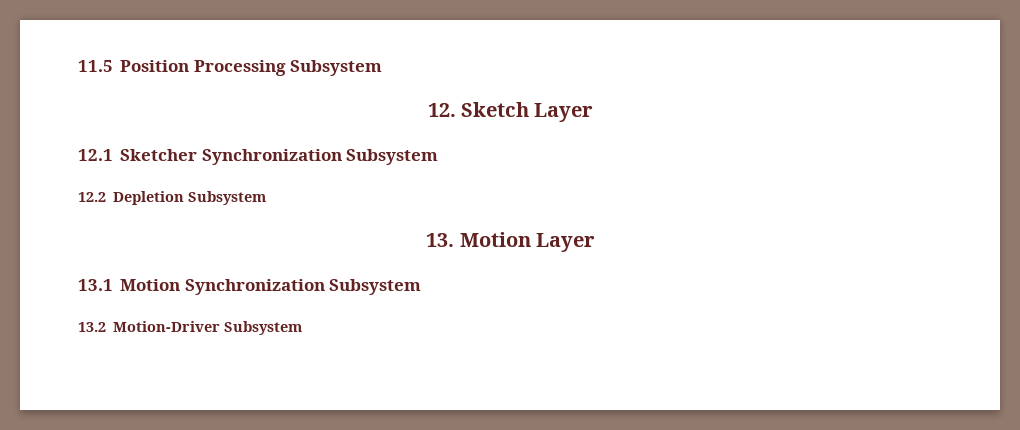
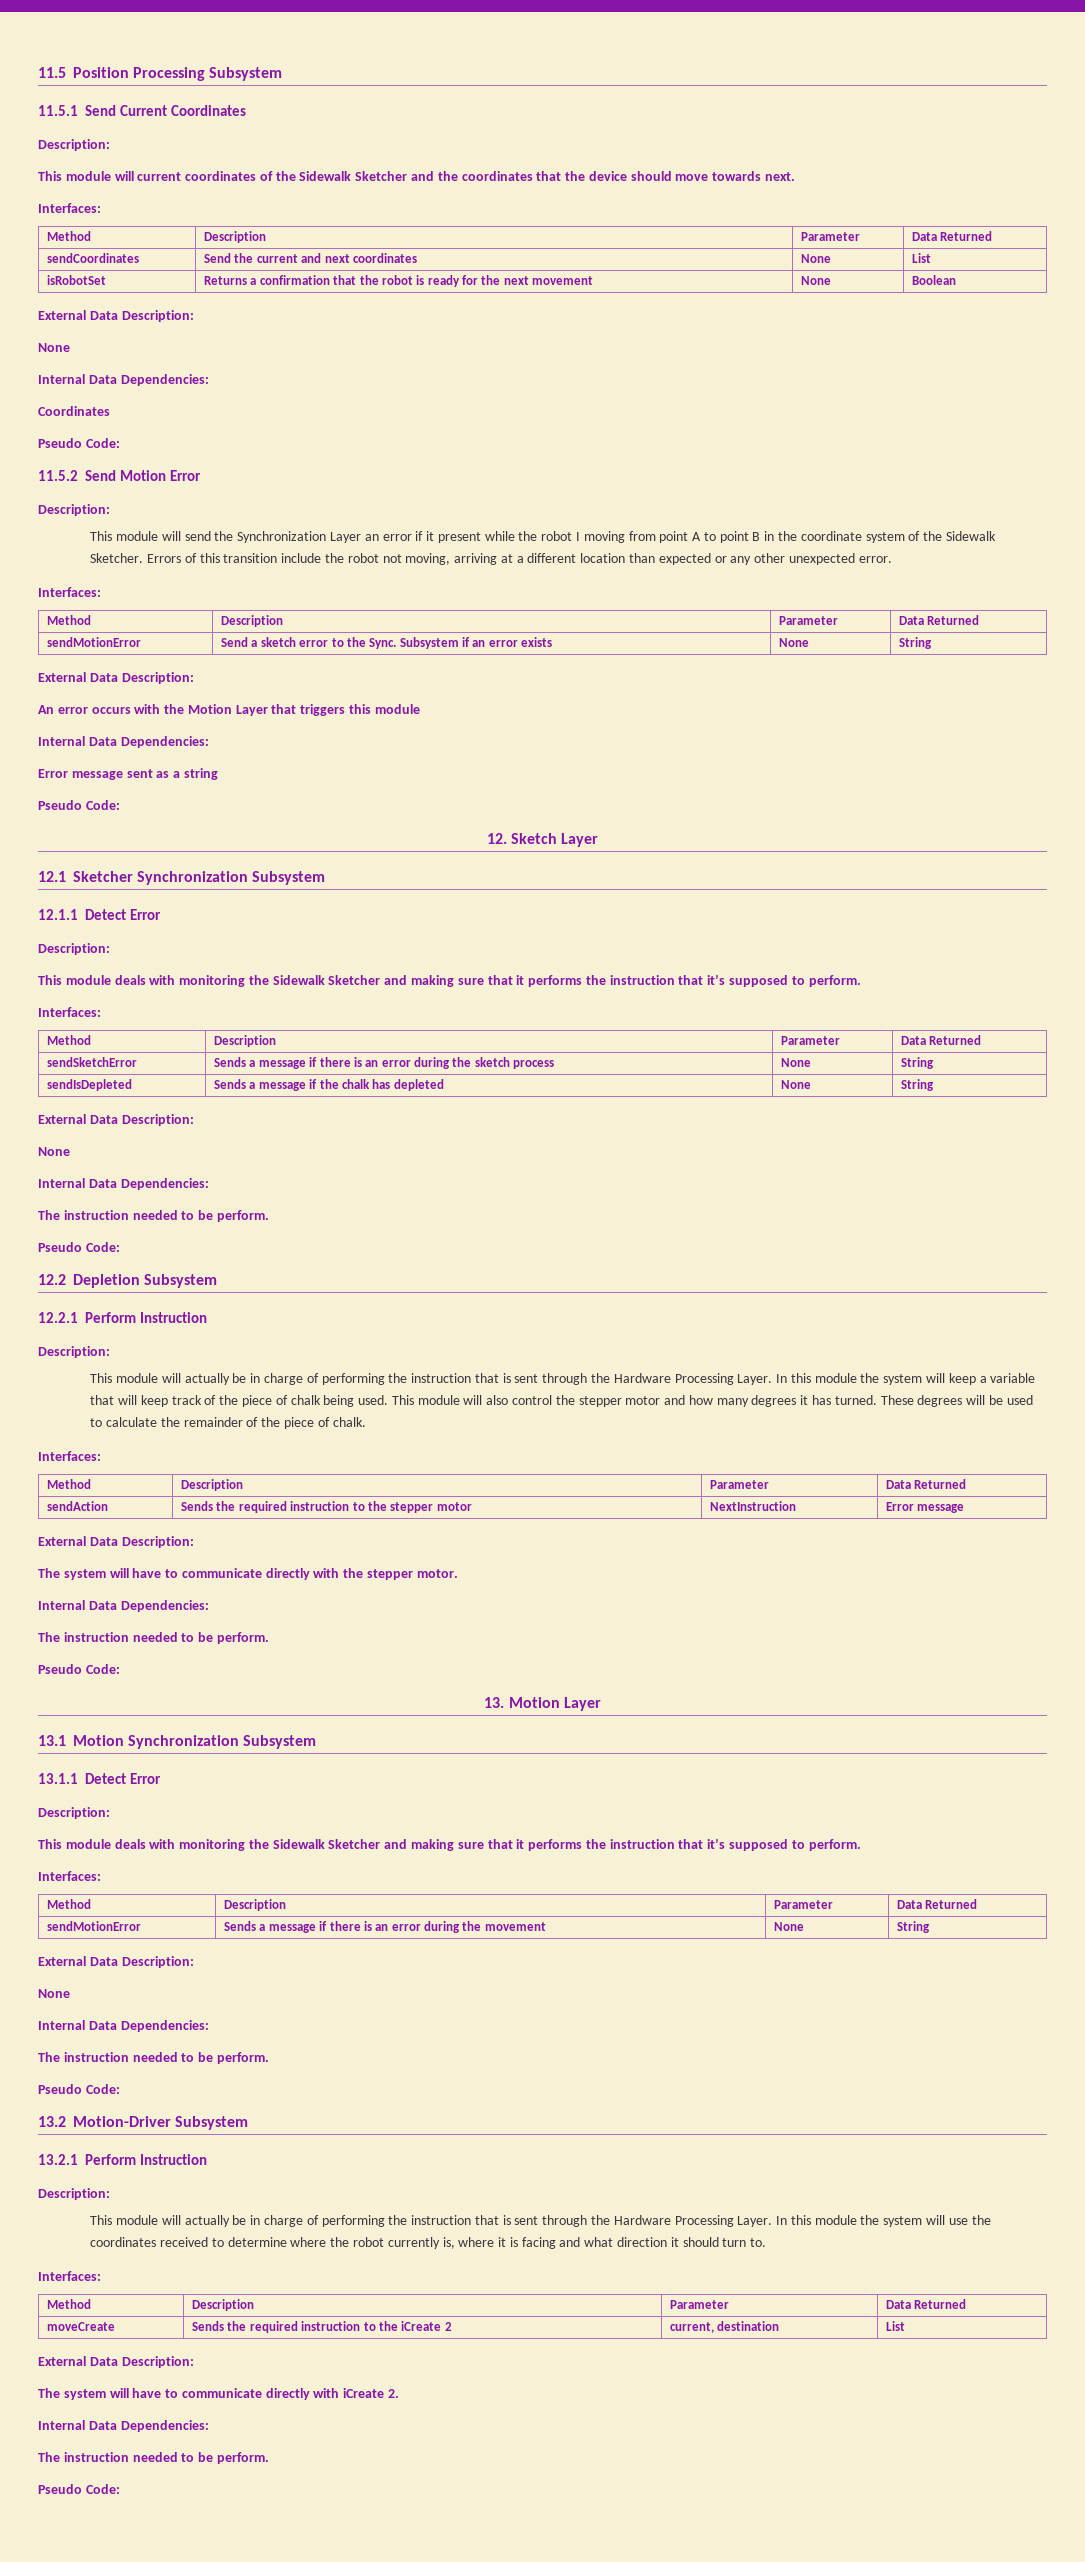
(383, 68) none -> [38,105,246,116] [38,139,110,151] [38,171,796,181] [38,203,101,213] [47,231,92,241] [204,231,267,243] [801,232,861,241] [912,231,993,241] [47,253,140,263] [204,253,417,263] [801,254,832,263] [912,253,932,263] [47,275,107,285] [204,275,594,287] [801,276,832,285] [912,275,957,285] [38,310,194,322] [38,343,70,352] [38,374,209,386] [38,406,110,416] [38,438,120,448] [38,470,201,481] [38,504,110,516] [90,531,996,543] [90,553,892,565] [38,587,101,597] [47,615,92,625] [221,615,284,627] [779,616,839,625] [899,615,980,625] [47,637,142,647] [221,637,553,649] [779,638,810,647] [899,637,933,649] [38,672,194,684] [38,704,420,716] [38,736,209,748] [38,768,218,780] [38,800,120,810] // 11.5.1 Send Current Coordinates // Description: // This module will current coordinates of the Sidewalk Sketcher and the coordinates that the device should move towards next. // Interfaces: // Method | Description | Parameter | Data Returned // sendCoordinates | Send the current and next coordinates | None | List // isRobotSet | Returns a confirmation that the robot is ready for the next movement | None | Boolean // External Data Description: // None // Internal Data Dependencies: // Coordinates // Pseudo Code: // 11.5.2 Send Motion Error // Description: // This module will send the Synchronization Layer an error if it present while the robot I moving from point A to point B in the coordinate system of the Sidewalk Sketcher. Errors of this transition include the robot not moving, arriving at a different location than expected or any other unexpected error. // Interfaces: // Method | Description | Parameter | Data Returned // sendMotionError | Send a sketch error to the Sync. Subsystem if an error exists | None | String // External Data Description: // An error occurs with the Motion Layer that triggers this module // Internal Data Dependencies: // Error message sent as a string // Pseudo Code:
[78,191,267,205] 12.2 Depletion Subsystem -> [38,909,161,920] [38,943,110,955] [38,974,861,987] [38,1007,101,1017] [47,1035,92,1045] [214,1035,277,1047] [781,1036,841,1045] [901,1035,982,1045] [47,1057,138,1067] [214,1057,555,1069] [781,1058,812,1067] [901,1057,935,1069] [47,1079,133,1091] [214,1079,444,1091] [781,1080,812,1089] [901,1079,935,1091] [38,1114,194,1126] [38,1147,70,1156] [38,1178,209,1190] [38,1210,269,1222] [38,1242,120,1252] [38,1274,218,1288] [38,1312,207,1323] [38,1346,110,1358] [90,1373,1036,1385] [90,1395,1033,1407] [90,1417,366,1429] [38,1451,101,1461] [47,1479,92,1489] [181,1479,244,1491] [710,1480,770,1489] [886,1479,967,1489] [47,1501,109,1511] [181,1501,472,1513] [710,1501,797,1511] [886,1502,965,1513] [38,1536,194,1548] [38,1568,458,1580] [38,1600,209,1612] [38,1632,269,1644] [38,1664,120,1674] 12.1.1 Detect Error // Description: // This module deals with monitoring the Sidewalk Sketcher and making sure that it performs the instruction that it’s supposed to perform. // Interfaces: // Method | Description | Parameter | Data Returned // sendSketchError | Sends a message if there is an error during the sketch process | None | String // sendIsDepleted | Sends a message if the chalk has depleted | None | String // External Data Description: // None // Internal Data Dependencies: // The instruction needed to be perform. // Pseudo Code: // 12.2 Depletion Subsystem // 12.2.1 Perform Instruction // Description: // This module will actually be in charge of performing the instruction that is sent through the Hardware Processing Layer. In this module the system will keep a variable that will keep track of the piece of chalk being used. This module will also control the stepper motor and how many degrees it has turned. These degrees will be used to calculate the remainder of the piece of chalk. // Interfaces: // Method | Description | Parameter | Data Returned // sendAction | Sends the required instruction to the stepper motor | NextInstruction | Error message // External Data Description: // The system will have to communicate directly with the stepper motor. // Internal Data Dependencies: // The instruction needed to be perform. // Pseudo Code:
[78,321,303,335] 13.2 Motion-Driver Subsystem -> [38,1773,161,1784] [38,1807,110,1819] [38,1838,861,1851] [38,1871,101,1881] [47,1899,92,1909] [224,1899,287,1911] [774,1900,834,1909] [897,1899,978,1909] [47,1921,142,1931] [224,1921,546,1933] [774,1922,805,1931] [897,1921,931,1933] [38,1956,194,1968] [38,1989,70,1998] [38,2020,209,2032] [38,2052,269,2064] [38,2084,120,2094] [38,2116,249,2130] [38,2154,207,2165] [38,2188,110,2200] [90,2215,991,2227] [90,2237,767,2249] [38,2271,101,2281] [47,2299,92,2309] [192,2299,255,2311] [670,2300,730,2309] [886,2299,967,2309] [47,2322,116,2331] [192,2321,452,2333] [670,2321,780,2333] [886,2321,906,2331] [38,2356,194,2368] [38,2388,400,2400] [38,2420,209,2432] [38,2452,269,2464] [38,2484,120,2494] 13.1.1 Detect Error // Description: // This module deals with monitoring the Sidewalk Sketcher and making sure that it performs the instruction that it’s supposed to perform. // Interfaces: // Method | Description | Parameter | Data Returned // sendMotionError | Sends a message if there is an error during the movement | None | String // External Data Description: // None // Internal Data Dependencies: // The instruction needed to be perform. // Pseudo Code: // 13.2 Motion-Driver Subsystem // 13.2.1 Perform Instruction // Description: // This module will actually be in charge of performing the instruction that is sent through the Hardware Processing Layer. In this module the system will use the coordinates received to determine where the robot currently is, where it is facing and what direction it should turn to. // Interfaces: // Method | Description | Parameter | Data Returned // moveCreate | Sends the required instruction to the iCreate 2 | current, destination | List // External Data Description: // The system will have to communicate directly with iCreate 2. // Internal Data Dependencies: // The instruction needed to be perform. // Pseudo Code:

